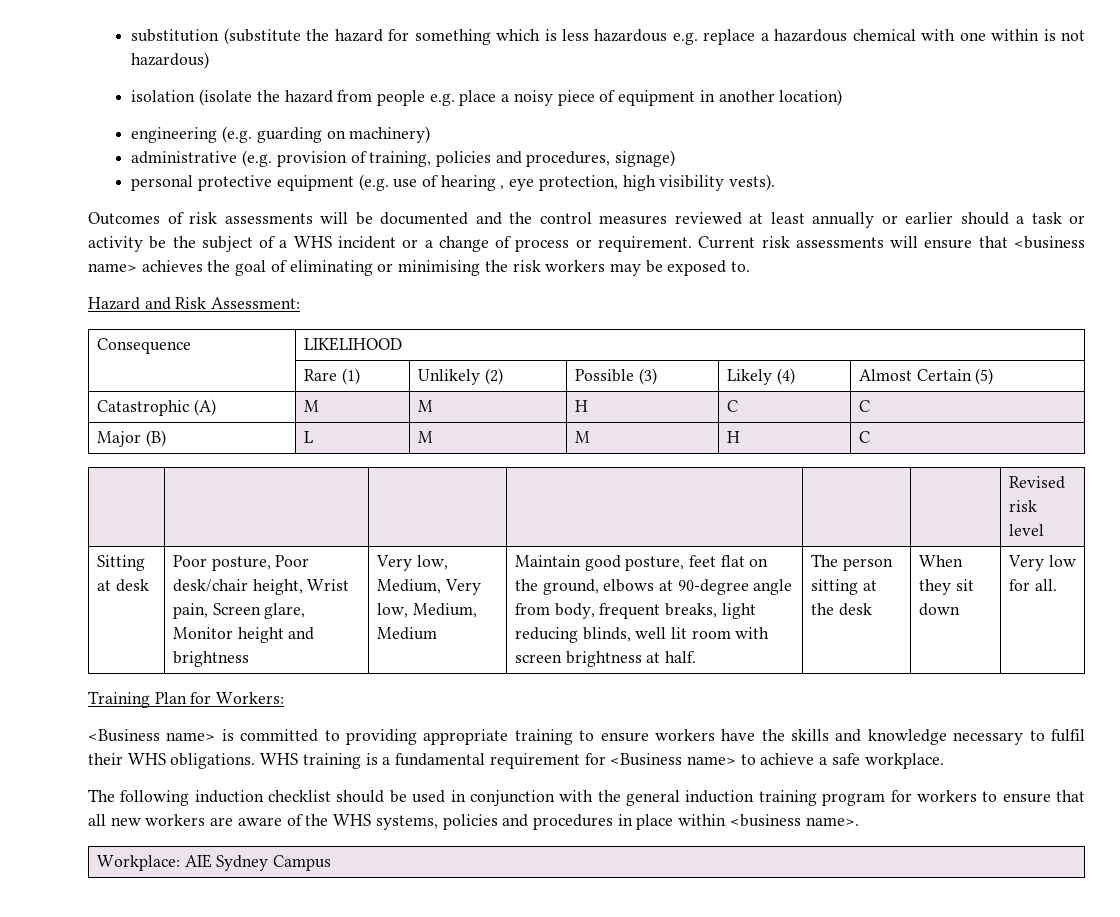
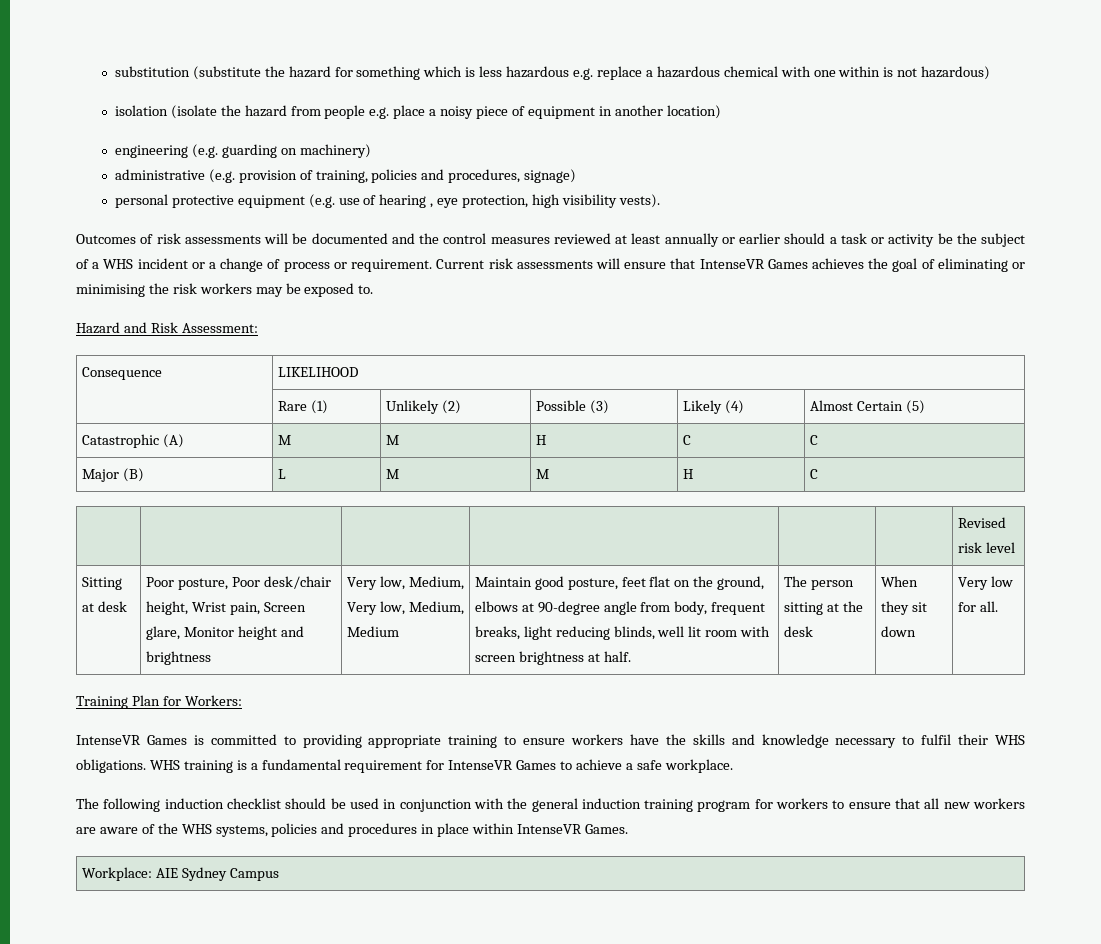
[1014,236,1086,249] [88,263,137,272] <business name> -> [699,259,808,269] IntenseVR Games
[88,729,216,742] <Business name> -> [76,735,187,745] IntenseVR Games
[610,753,736,766] <Business name> -> [448,760,557,770] IntenseVR Games
[729,814,859,827] <business name>. -> [516,824,628,834] IntenseVR Games.

